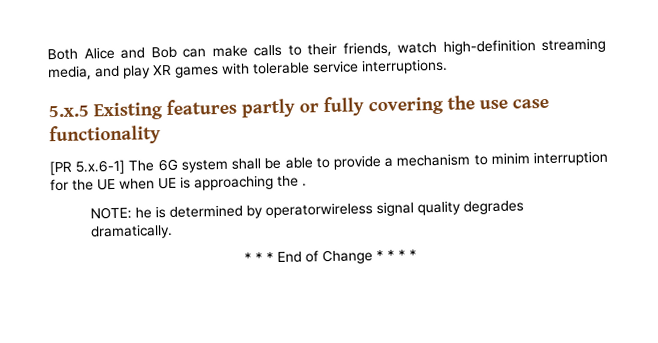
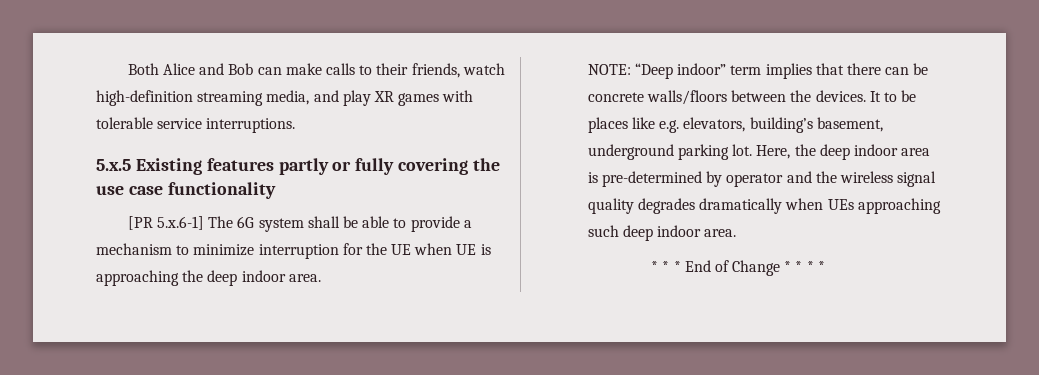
[490,152,530,165] minim -> [193,244,255,256] minimize
[302,183,307,187] [90,200,525,220] [90,223,174,240] . // NOTE: he is determined by operatorwireless signal quality degrades dramatically. -> [207,270,321,286] [587,63,929,79] [587,90,917,105] [587,117,883,133] [587,144,931,160] [587,171,937,187] [587,198,941,214] [587,225,737,241] deep indoor area. // NOTE: “Deep indoor” term implies that there can be concrete walls/floors between the devices. It to be places like e.g. elevators, building’s basement, underground parking lot. Here, the deep indoor area is pre-determined by operator and the wireless signal quality degrades dramatically when UEs approaching such deep indoor area.

